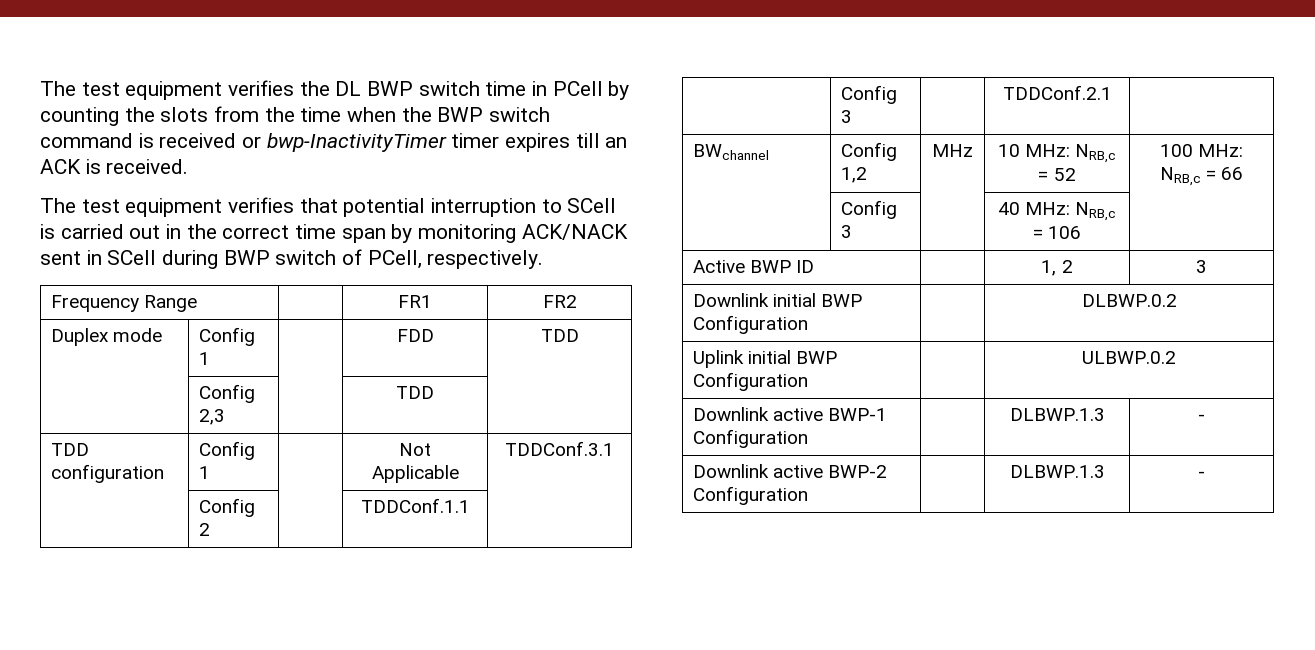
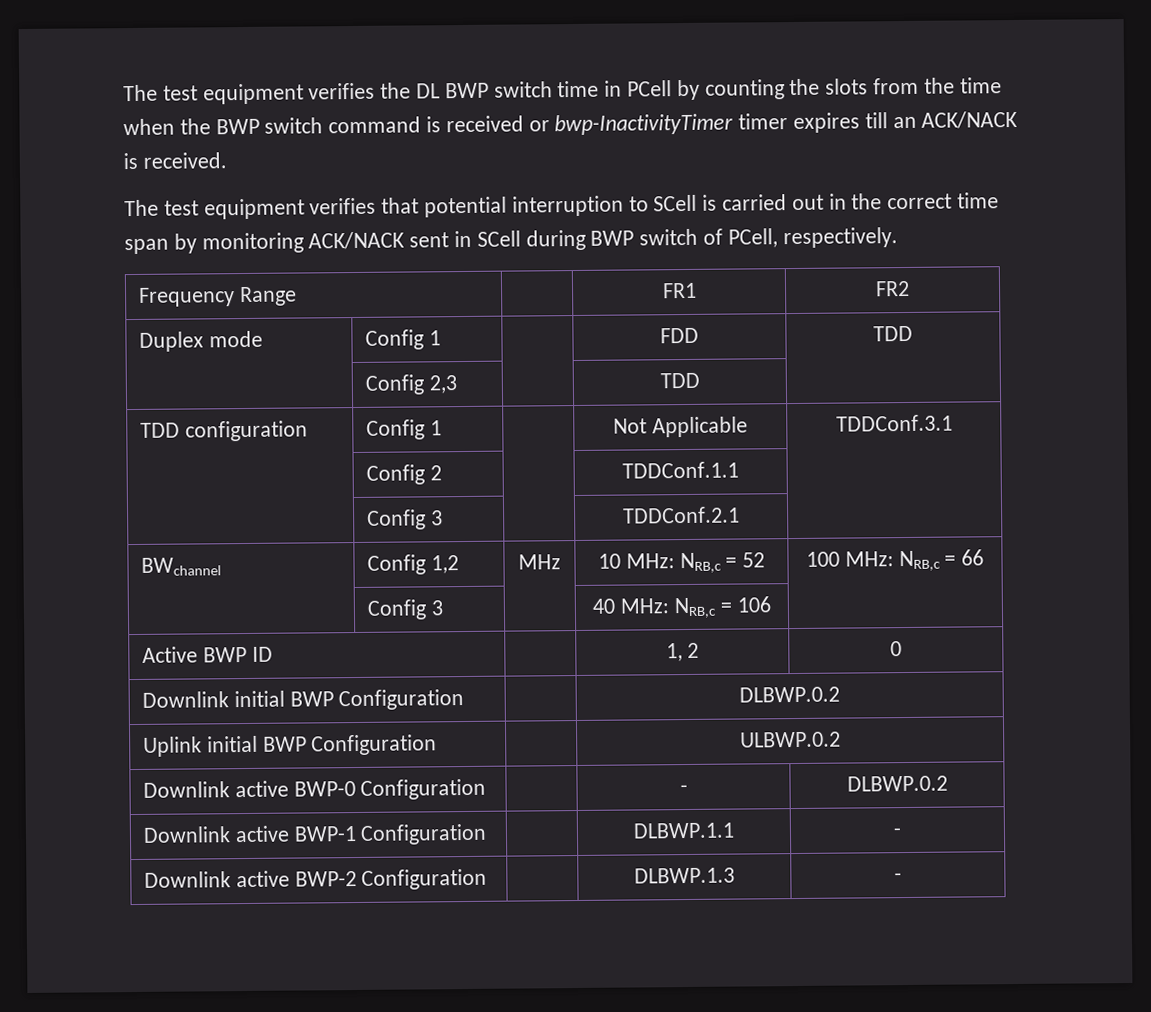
[40,159,81,174] ACK -> [921,110,1019,129] ACK/NACK
[1196,260,1207,273] 3 -> [890,641,902,657] 0
(1176, 357) none -> [143,778,487,800] [679,784,688,794] [846,775,948,792] // Downlink active BWP-0 Configuration | | - | DLBWP.0.2
[1009,408,1105,421] DLBWP.1.3 -> [633,822,735,839] DLBWP.1.1

